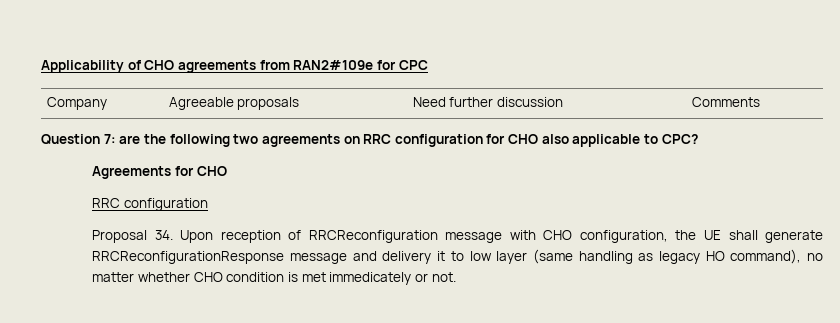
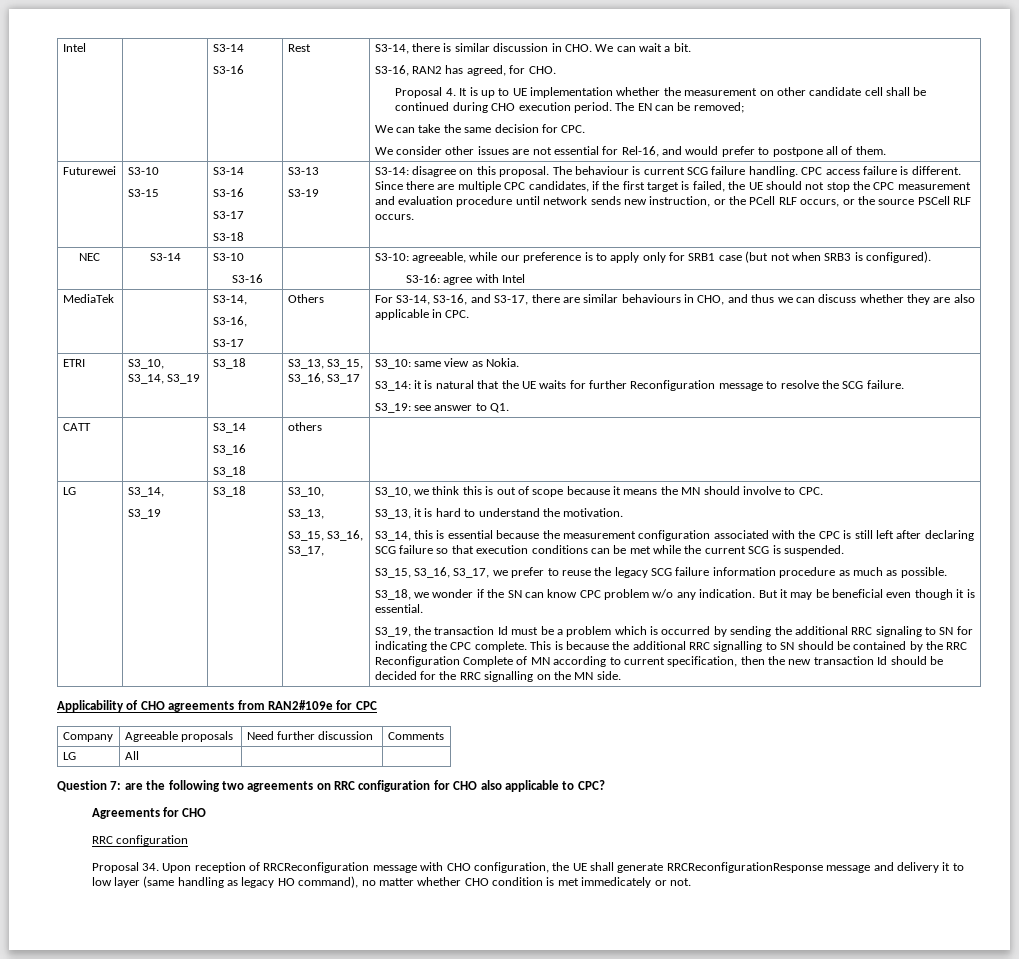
(41, 66) none -> [62,43,86,52] [212,44,244,52] [212,65,244,74] [287,44,311,52] [374,43,691,54] [374,65,556,76] [395,87,927,98] [395,102,744,113] [374,124,586,133] [374,146,886,157] [62,166,116,175] [127,167,159,175] [127,189,159,197] [212,167,244,175] [212,188,244,197] [212,211,244,219] [212,232,244,241] [287,167,319,175] [287,189,319,197] [374,166,961,177] [374,181,971,192] [374,196,972,207] [374,214,414,220] [79,253,101,261] [150,253,182,261] [212,253,244,261] [232,274,264,283] [374,251,932,263] [405,274,525,285] [62,294,114,303] [212,295,247,305] [212,316,247,327] [212,339,244,347] [287,294,324,303] [374,294,975,305] [374,309,470,320] [62,359,85,367] [127,359,164,369] [127,374,201,384] [212,358,246,369] [287,359,364,369] [287,373,361,384] [374,358,520,369] [374,380,904,391] [374,403,510,413] [62,423,91,431] [212,423,246,433] [212,444,246,455] [212,466,246,477] [287,422,322,431] [62,487,76,495] [127,487,164,497] [127,509,161,519] [212,486,246,497] [287,487,324,497] [287,509,324,519] [287,530,364,541] [287,546,324,556] [374,486,823,497] [374,508,624,519] [374,530,974,541] [374,545,844,556] [374,567,947,578] [374,589,975,600] [374,604,423,613] [374,626,973,637] [374,641,968,652] [374,656,943,667] [374,671,621,682] Intel | | S3-14 // S3-16 | Rest | S3-14, there is similar discussion in CHO. We can wait a bit. // S3-16, RAN2 has agreed, for CHO. // Proposal 4. It is up to UE implementation whether the measurement on other candidate cell shall be continued during CHO execution period. The EN can be removed; // We can take the same decision for CPC. // We consider other issues are not essential for Rel-16, and would prefer to postpone all of them. // Futurewei | S3-10 // S3-15 | S3-14 // S3-16 // S3-17 // S3-18 | S3-13 // S3-19 | S3-14: disagree on this proposal. The behaviour is current SCG failure handling. CPC access failure is different. Since there are multiple CPC candidates, if the first target is failed, the UE should not stop the CPC measurement and evaluation procedure until network sends new instruction, or the PCell RLF occurs, or the source PSCell RLF occurs. // NEC | S3-14 | S3-10 // S3-16 | | S3-10: agreeable, while our preference is to apply only for SRB1 case (but not when SRB3 is configured). // S3-16: agree with Intel // MediaTek | | S3-14, // S3-16, // S3-17 | Others | For S3-14, S3-16, and S3-17, there are similar behaviours in CHO, and thus we can discuss whether they are also applicable in CPC. // ETRI | S3_10, S3_14, S3_19 | S3_18 | S3_13, S3_15, S3_16, S3_17 | S3_10: same view as Nokia. // S3_14: it is natural that the UE waits for further Reconfiguration message to resolve the SCG failure. // S3_19: see answer to Q1. // CATT | | S3_14 // S3_16 // S3_18 | others | // LG | S3_14, // S3_19 | S3_18 | S3_10, // S3_13, // S3_15, S3_16, S3_17, | S3_10, we think this is out of scope because it means the MN should involve to CPC. // S3_13, it is hard to understand the motivation. // S3_14, this is essential because the measurement configuration associated with the CPC is still left after declaring SCG failure so that execution conditions can be met while the current SCG is suspended. // S3_15, S3_16, S3_17, we prefer to reuse the legacy SCG failure information procedure as much as possible. // S3_18, we wonder if the SN can know CPC problem w/o any indication. But it may be beneficial even though it is essential. // S3_19, the transaction Id must be a problem which is occurred by sending the additional RRC signaling to SN for indicating the CPC complete. This is because the additional RRC signalling to SN should be contained by the RRC Reconfiguration Complete of MN according to current specification, then the new transaction Id should be decided for the RRC signalling on the MN side. //
(760, 102) none -> [62,752,76,760] [124,751,139,760] // LG | All | |

